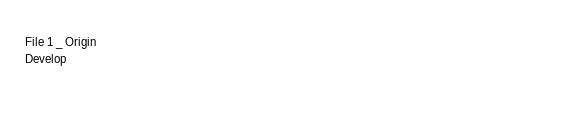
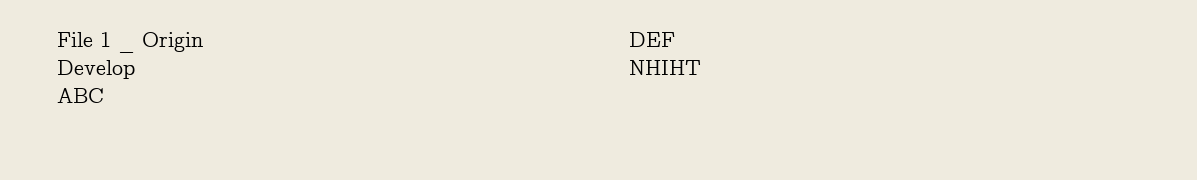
(66, 60) none -> [57,88,104,103] [629,32,675,47] [629,60,701,75] // ABC // DEF // NHIHT

